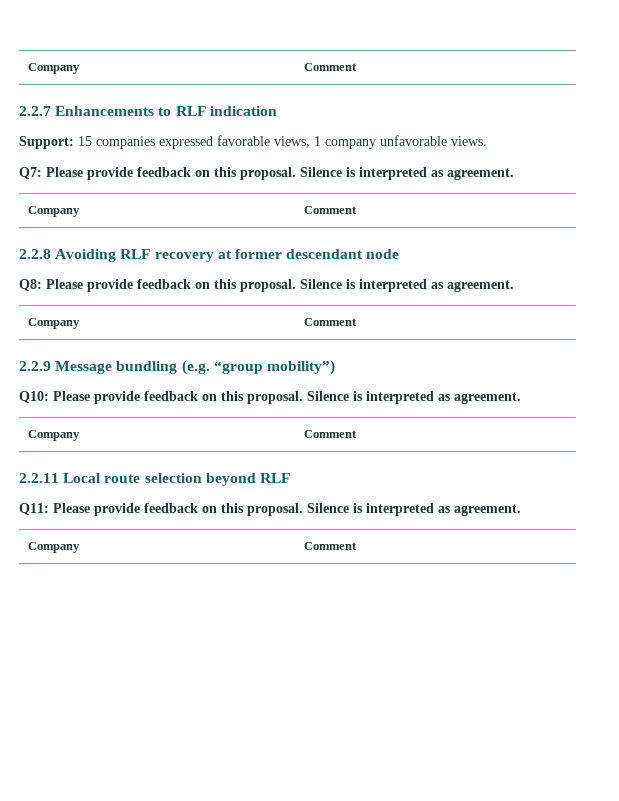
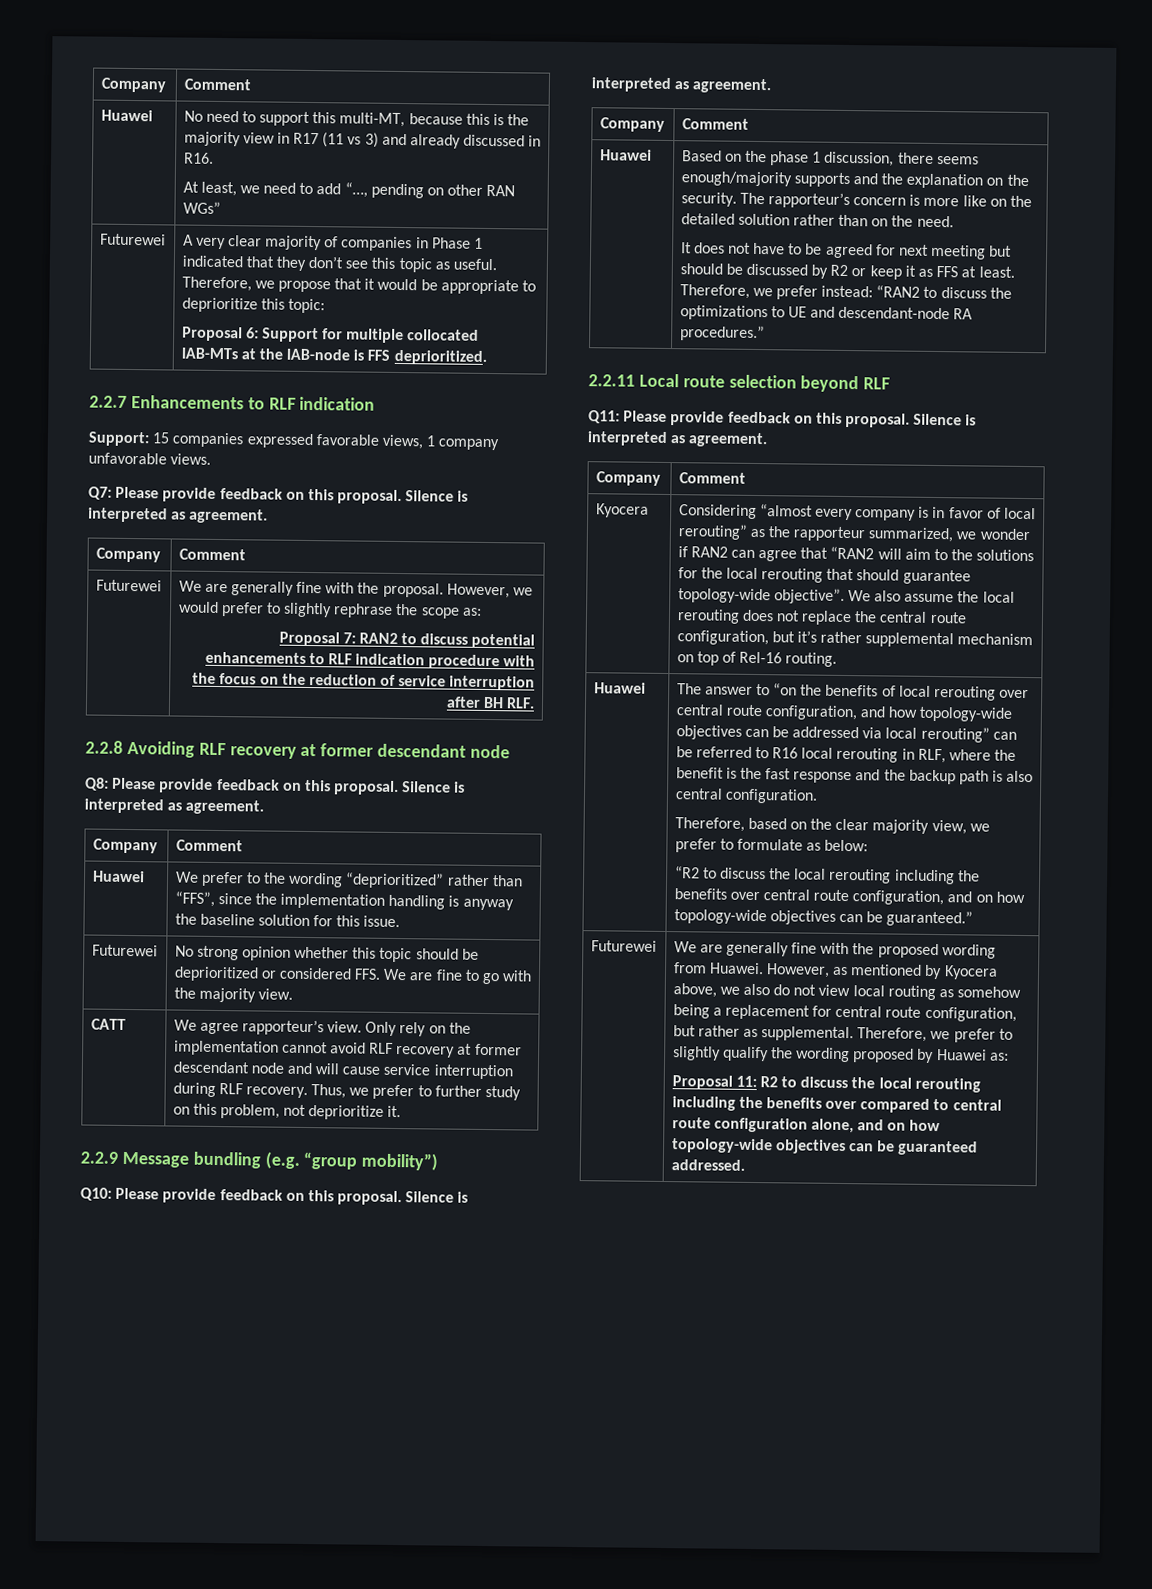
[28,63,81,74] [304,63,358,71] Company | Comment -> [100,77,166,93] [183,78,251,91] [100,109,153,122] [183,110,530,128] [183,131,542,149] [183,152,214,164] [182,181,516,199] [182,201,221,214] [99,233,166,246] [182,234,484,252] [181,255,498,273] [181,276,537,295] [181,297,325,314] [181,326,480,344] [180,347,487,365] Company | Comment // Huawei | No need to support this multi-MT, because this is the majority view in R17 (11 vs 3) and already discussed in R16. // At least, we need to add “…, pending on other RAN WGs” // Futurewei | A very clear majority of companies in Phase 1 indicated that they don’t see this topic as useful. Therefore, we propose that it would be appropriate to deprioritize this topic: // Proposal 6: Support for multiple collocated IAB-MTs at the IAB-node is FFS deprioritized.
(358, 210) none -> [95,579,162,592] [178,580,534,599] [178,601,482,619] [278,631,536,649] [204,651,536,670] [192,672,536,691] [446,696,536,709] // Futurewei | We are generally fine with the proposal. However, we would prefer to slightly rephrase the scope as: // Proposal 7: RAN2 to discuss potential enhancements to RLF indication procedure with the focus on the reduction of service interruption after BH RLF.
(358, 322) none -> [91,870,145,883] [174,871,523,889] [174,891,514,911] [174,913,401,928] [91,944,158,957] [174,945,479,963] [173,966,533,985] [173,987,293,1003] [90,1018,126,1030] [173,1019,471,1037] [173,1040,522,1058] [172,1061,513,1080] [172,1082,522,1101] [172,1103,402,1120] // Huawei | We prefer to the wording “deprioritized” rather than “FFS”, since the implementation handling is anyway the baseline solution for this issue. // Futurewei | No strong opinion whether this topic should be deprioritized or considered FFS. We are fine to go with the majority view. // CATT | We agree rapporteur’s view. Only rely on the implementation cannot avoid RLF recovery at former descendant node and will cause service interruption during RLF recovery. Thus, we prefer to further study on this problem, not deprioritize it.
(358, 434) none -> [599,149,652,161] [681,150,979,167] [680,171,1029,189] [680,192,1033,209] [680,213,954,228] [680,242,1013,260] [679,263,1015,280] [679,284,1012,300] [679,305,974,321] [679,325,765,342] // Huawei | Based on the phase 1 discussion, there seems enough/majority supports and the explanation on the security. The rapporteur’s concern is more like on the detailed solution rather than on the need. // It does not have to be agreed for next meeting but should be discussed by R2 or keep it as FFS at least. Therefore, we prefer instead: “RAN2 to discuss the optimizations to UE and descendant-node RA procedures.”
(358, 546) none -> [595,503,649,518] [678,504,1037,521] [677,524,1030,543] [677,546,1035,562] [677,567,971,585] [677,588,1015,604] [676,609,967,626] [676,630,1034,648] [676,651,838,667] [593,682,646,694] [676,683,1030,701] [675,704,1013,722] [675,725,1017,743] [675,746,1017,764] [675,767,1034,785] [674,788,818,804] [674,817,990,835] [674,838,869,853] [674,866,980,885] [673,888,1025,906] [673,909,974,927] [590,940,657,952] [673,941,996,959] [673,962,998,980] [672,983,1022,1001] [672,1004,1017,1022] [672,1025,1013,1043] [672,1046,1009,1064] [671,1075,981,1093] [671,1096,1002,1113] [671,1117,941,1134] [671,1138,979,1156] [670,1159,745,1171] // Kyocera | Considering “almost every company is in favor of local rerouting” as the rapporteur summarized, we wonder if RAN2 can agree that “RAN2 will aim to the solutions for the local rerouting that should guarantee topology-wide objective”. We also assume the local rerouting does not replace the central route configuration, but it’s rather supplemental mechanism on top of Rel-16 routing. // Huawei | The answer to “on the benefits of local rerouting over central route configuration, and how topology-wide objectives can be addressed via local rerouting” can be referred to R16 local rerouting in RLF, where the benefit is the fast response and the backup path is also central configuration. // Therefore, based on the clear majority view, we prefer to formulate as below: // “R2 to discuss the local rerouting including the benefits over central route configuration, and on how topology-wide objectives can be guaranteed.” // Futurewei | We are generally fine with the proposed wording from Huawei. However, as mentioned by Kyocera above, we also do not view local routing as somehow being a replacement for central route configuration, but rather as supplemental. Therefore, we prefer to slightly qualify the wording proposed by Huawei as: // Proposal 11: R2 to discuss the local rerouting including the benefits over compared to central route configuration alone, and on how topology-wide objectives can be guaranteed addressed.

